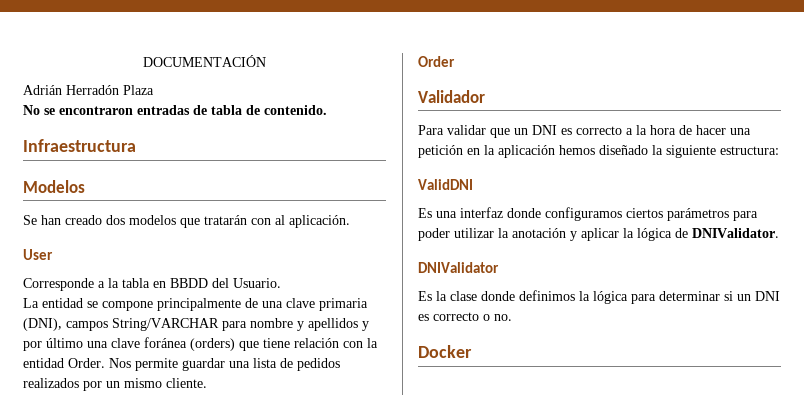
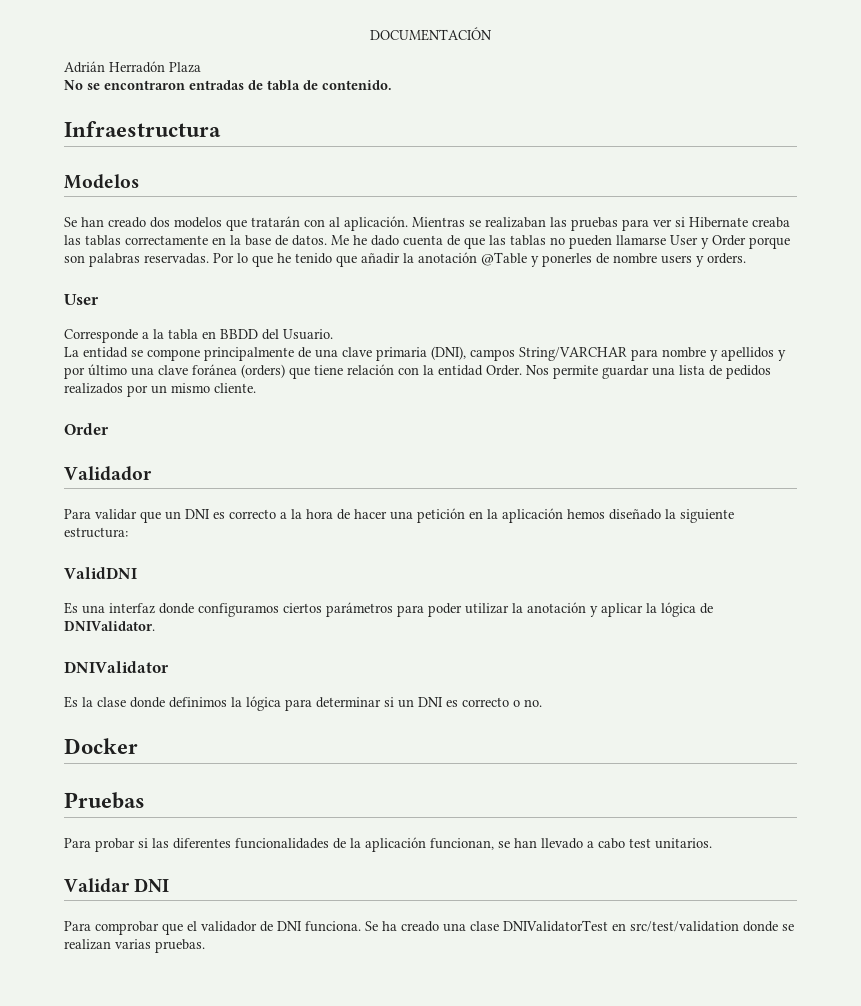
(350, 221) none -> [412,217,790,231] [64,235,790,249] [64,252,746,267] Mientras se realizaban las pruebas para ver si Hibernate creaba las tablas correctamente en la base de datos. Me he dado cuenta de que las tablas no pueden llamarse User y Order porque son palabras reservadas. Por lo que he tenido que añadir la anotación @Table y ponerles de nombre users y orders.
(472, 351) none -> [64,792,145,809] [64,837,712,852] [64,878,170,893] [64,920,794,935] [64,939,205,953] // Pruebas // Para probar si las diferentes funcionalidades de la aplicación funcionan, se han llevado a cabo test unitarios. // Validar DNI // Para comprobar que el validador de DNI funciona. Se ha creado una clase DNIValidatorTest en src/test/validation donde se realizan varias pruebas.

